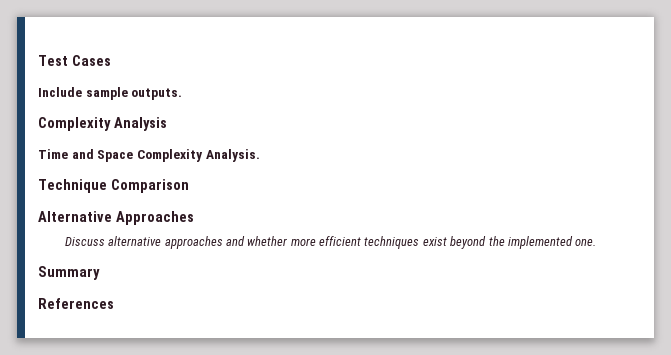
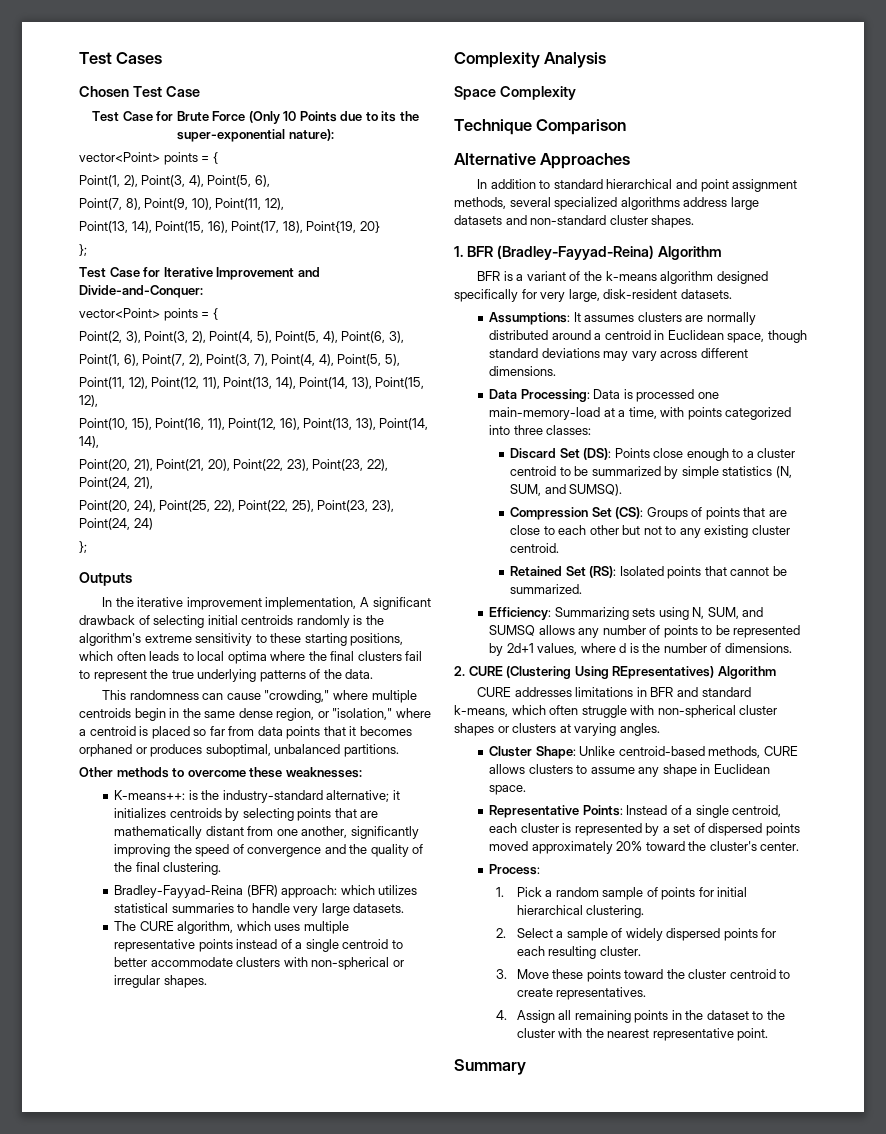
[38,87,183,100] Include sample outputs. -> [79,86,200,97] [92,111,419,124] [177,129,334,142] [79,152,218,165] [79,175,270,187] [79,198,284,210] [79,221,380,233] [79,244,87,256] [79,267,320,280] [79,285,203,298] [79,308,218,321] [79,331,404,343] [79,354,400,366] [79,377,425,389] [79,395,98,407] [79,418,429,430] [79,436,99,448] [79,459,388,471] [79,477,153,489] [79,500,394,512] [79,518,153,530] [79,541,87,553] [79,572,132,586] [102,597,431,610] [79,615,384,628] [79,633,404,646] [79,651,423,664] [79,669,374,682] [102,690,417,703] [79,708,431,721] [79,726,412,739] [79,744,399,757] [79,767,362,778] [114,790,400,803] [114,808,379,821] [114,826,419,839] [114,844,424,857] [114,862,222,875] [114,885,418,898] [114,903,405,916] [114,921,349,934] [114,939,403,952] [114,957,404,970] [114,975,207,988] Chosen Test Case // Test Case for Brute Force (Only 10 Points due to its the super-exponential nature): // vector<Point> points = { // Point(1, 2), Point(3, 4), Point(5, 6), // Point(7, 8), Point(9, 10), Point(11, 12), // Point(13, 14), Point(15, 16), Point(17, 18), Point{19, 20} // }; // Test Case for Iterative Improvement and Divide-and-Conquer: // vector<Point> points = { // Point(2, 3), Point(3, 2), Point(4, 5), Point(5, 4), Point(6, 3), // Point(1, 6), Point(7, 2), Point(3, 7), Point(4, 4), Point(5, 5), // Point(11, 12), Point(12, 11), Point(13, 14), Point(14, 13), Point(15, 12), // Point(10, 15), Point(16, 11), Point(12, 16), Point(13, 13), Point(14, 14), // Point(20, 21), Point(21, 20), Point(22, 23), Point(23, 22), Point(24, 21), // Point(20, 24), Point(25, 22), Point(22, 25), Point(23, 23), Point(24, 24) // }; // Outputs // In the iterative improvement implementation, A significant drawback of selecting initial centroids randomly is the algorithm's extreme sensitivity to these starting positions, which often leads to local optima where the final clusters fail to represent the true underlying patterns of the data. // This randomness can cause "crowding," where multiple centroids begin in the same dense region, or "isolation," where a centroid is placed so far from data points that it becomes orphaned or produces suboptimal, unbalanced partitions. // Other methods to overcome these weaknesses: // K-means++: is the industry-standard alternative; it initializes centroids by selecting points that are mathematically distant from one another, significantly improving the speed of convergence and the quality of the final clustering. // Bradley-Fayyad-Reina (BFR) approach: which utilizes statistical summaries to handle very large datasets. // The CURE algorithm, which uses multiple representative points instead of a single centroid to better accommodate clusters with non-spherical or irregular shapes.
[38,149,94,159] Time and -> (607, 60) none
[205,149,260,162] Analysis. -> (576, 93) none
[64,236,597,249] Discuss alternative approaches and whether more efficient techniques exist beyond the implemented one. -> [477,179,798,192] [454,197,759,210] [454,215,695,228] [454,245,722,260] [477,271,768,284] [454,289,732,302] [489,312,756,325] [489,330,807,343] [489,348,748,361] [489,366,557,376] [489,389,719,402] [489,407,792,420] [489,425,592,435] [510,448,796,461] [510,466,792,479] [510,484,623,496] [510,507,787,520] [510,525,790,538] [510,543,560,553] [510,566,787,579] [510,584,583,594] [489,607,764,620] [489,625,801,638] [489,643,792,656] [454,666,776,679] [477,687,751,697] [454,705,778,718] [454,723,660,736] [489,746,798,759] [489,764,770,777] [489,785,527,795] [489,805,782,818] [489,823,800,836] [489,841,800,854] [489,864,541,875] [495,887,748,900] [516,905,645,918] [495,928,777,941] [516,946,641,959] [495,969,791,982] [516,987,647,1000] [495,1010,785,1023] [516,1028,769,1041] In addition to standard hierarchical and point assignment methods, several specialized algorithms address large datasets and non-standard cluster shapes. // 1. BFR (Bradley-Fayyad-Reina) Algorithm // BFR is a variant of the k-means algorithm designed specifically for very large, disk-resident datasets. // Assumptions: It assumes clusters are normally distributed around a centroid in Euclidean space, though standard deviations may vary across different dimensions. // Data Processing: Data is processed one main-memory-load at a time, with points categorized into three classes: // Discard Set (DS): Points close enough to a cluster centroid to be summarized by simple statistics (N, SUM, and SUMSQ). // Compression Set (CS): Groups of points that are close to each other but not to any existing cluster centroid. // Retained Set (RS): Isolated points that cannot be summarized. // Efficiency: Summarizing sets using N, SUM, and SUMSQ allows any number of points to be represented by 2d+1 values, where d is the number of dimensions. // 2. CURE (Clustering Using REpresentatives) Algorithm // CURE addresses limitations in BFR and standard k-means, which often struggle with non-spherical cluster shapes or clusters at varying angles. // Cluster Shape: Unlike centroid-based methods, CURE allows clusters to assume any shape in Euclidean space. // Representative Points: Instead of a single centroid, each cluster is represented by a set of dispersed points moved approximately 20% toward the cluster's center. // Process: // 1. Pick a random sample of points for initial hierarchical clustering. // 2. Select a sample of widely dispersed points for each resulting cluster. // 3. Move these points toward the cluster centroid to create representatives. // 4. Assign all remaining points in the dataset to the cluster with the nearest representative point.
[38,298,114,309] // References -> (526, 1067) none

